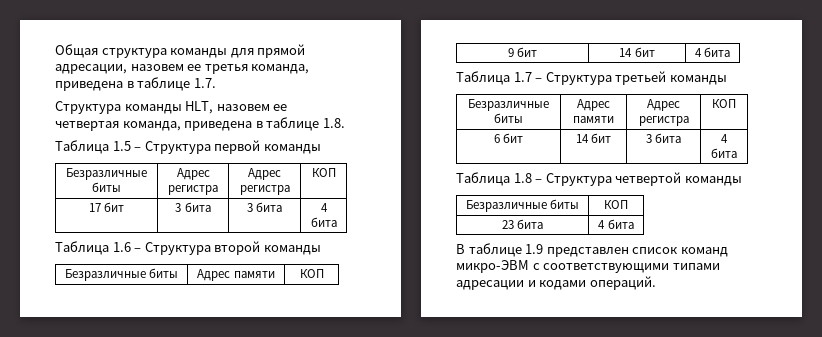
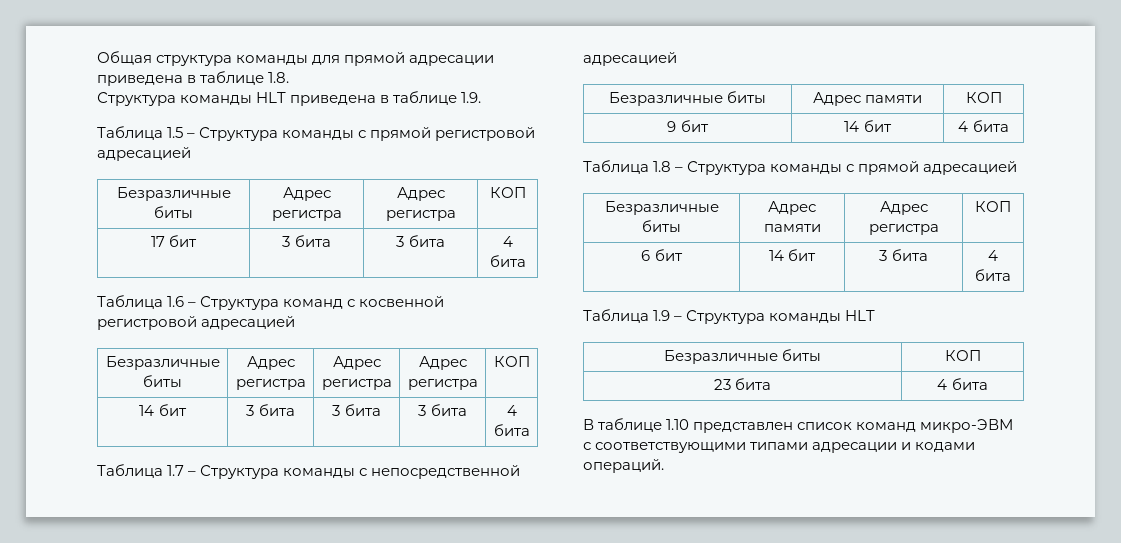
[55,64,310,74] [55,77,216,91] [55,101,288,114] [55,117,345,131] адресации, назовем ее третья команда, приведена в таблице 1.7. // Структура команды HLT, назовем ее четвертая команда, приведена в таблице 1.8. -> [409,55,495,66] [97,71,290,86] [97,91,482,106] адресации приведена в таблице 1.8. // Структура команды HLT приведена в таблице 1.9.
[214,140,321,154] первой команды -> [282,127,536,141] [97,147,191,161] команды с прямой регистровой адресацией
[214,241,321,255] второй команды -> [283,296,445,309] [97,316,296,330] [105,356,220,370] [143,375,182,388] [246,356,295,370] [235,379,306,390] [332,356,381,370] [321,379,392,390] [418,356,467,370] [407,379,478,390] [493,356,530,367] [139,404,187,416] [246,404,295,416] [332,404,381,416] [418,404,467,416] [506,405,517,416] [493,424,530,436] [97,464,521,479] [583,52,677,66] команд с косвенной регистровой адресацией // Безразличные биты | Адрес регистра | Адрес регистра | Адрес регистра | КОП // 14 бит | 3 битa | 3 битa | 3 битa | 4 бита // Таблица 1.7 – Структура команды с непосредственной адресацией
[513,71,727,85] 1.7 – Структура третьей команды -> [653,161,1018,175] 1.8 – Структура команды с прямой адресацией
[513,172,742,186] 1.8 – Структура четвертой команды -> [653,310,876,324] 1.9 – Структура команды HLT
[525,244,544,254] 1.9 -> [666,419,690,430] 1.10

